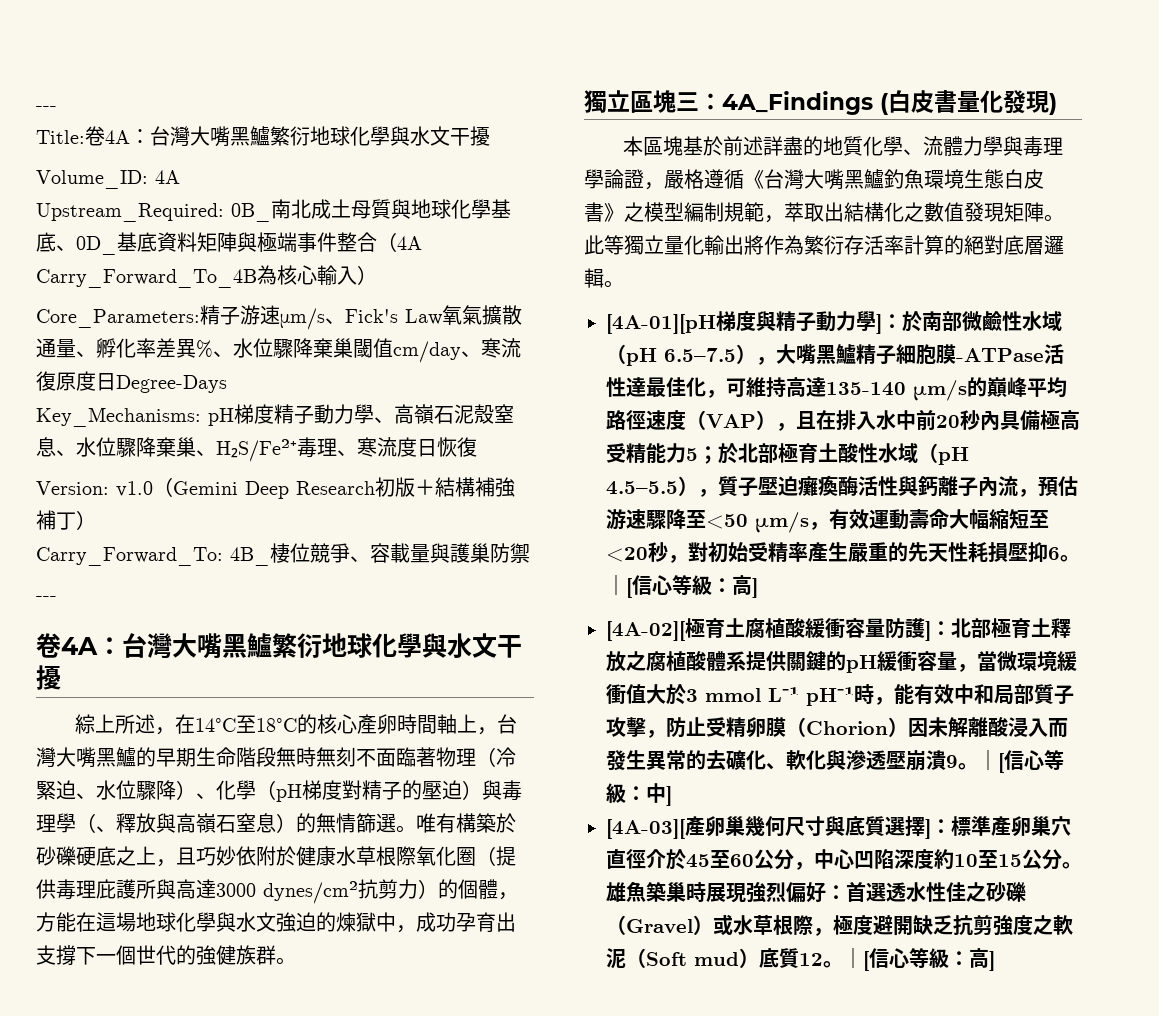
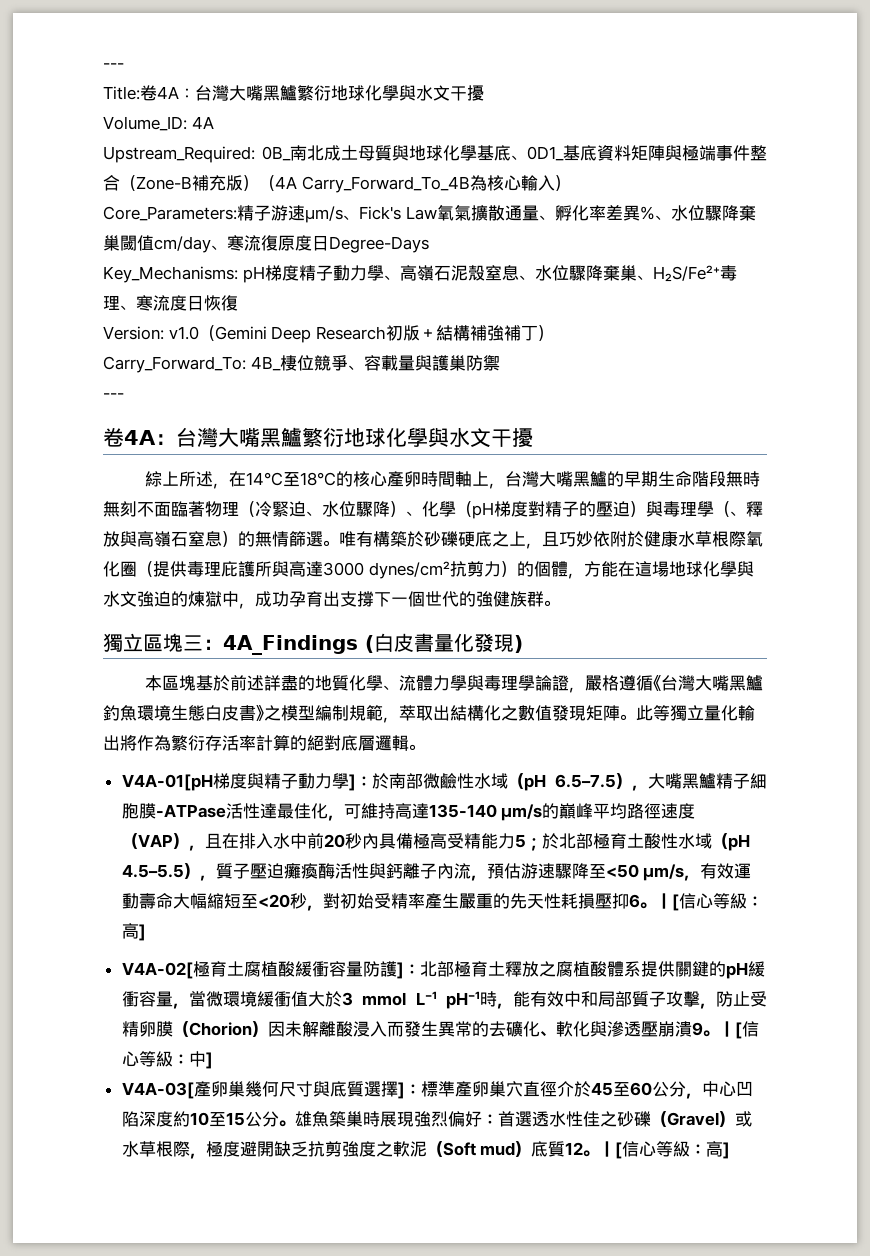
[76,236,117,255] 0D_ -> [527,146,564,161] 0D1_
(397, 242) none -> [136,175,275,191] Zone-B補充版）（
[606,314,716,334] [4A-01][pH -> [121,774,213,791] V4A-01[pH
[606,621,685,641] [4A-02][ -> [121,962,193,979] V4A-02[
[606,819,685,839] [4A-03][ -> [121,1082,194,1099] V4A-03[

